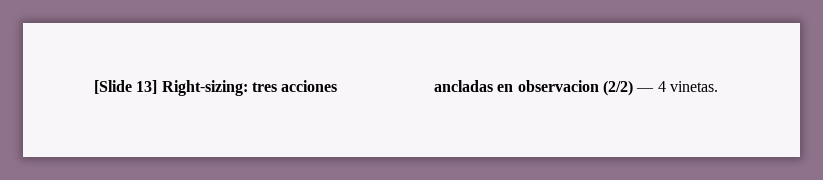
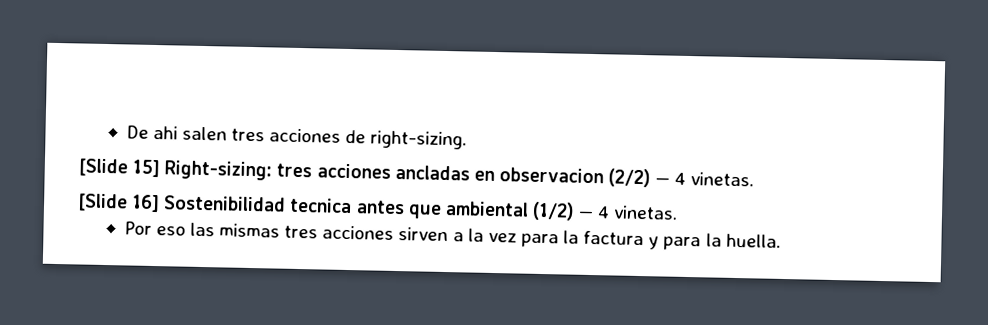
[94,80,158,94] [Slide 13] -> [125,125,468,150] [78,158,161,178] De ahi salen tres acciones de right-sizing. // [Slide 15]
(718, 86) none -> [77,193,679,221] [123,221,781,251] // [Slide 16] Sostenibilidad tecnica antes que ambiental (1/2) — 4 vinetas. // Por eso las mismas tres acciones sirven a la vez para la factura y para la huella.

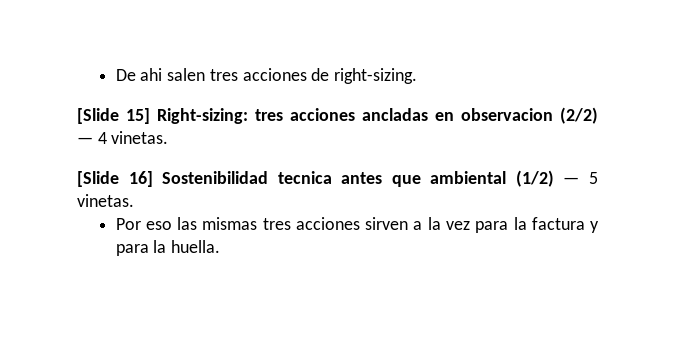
[597,206,611,219] 4 -> [589,172,598,184] 5

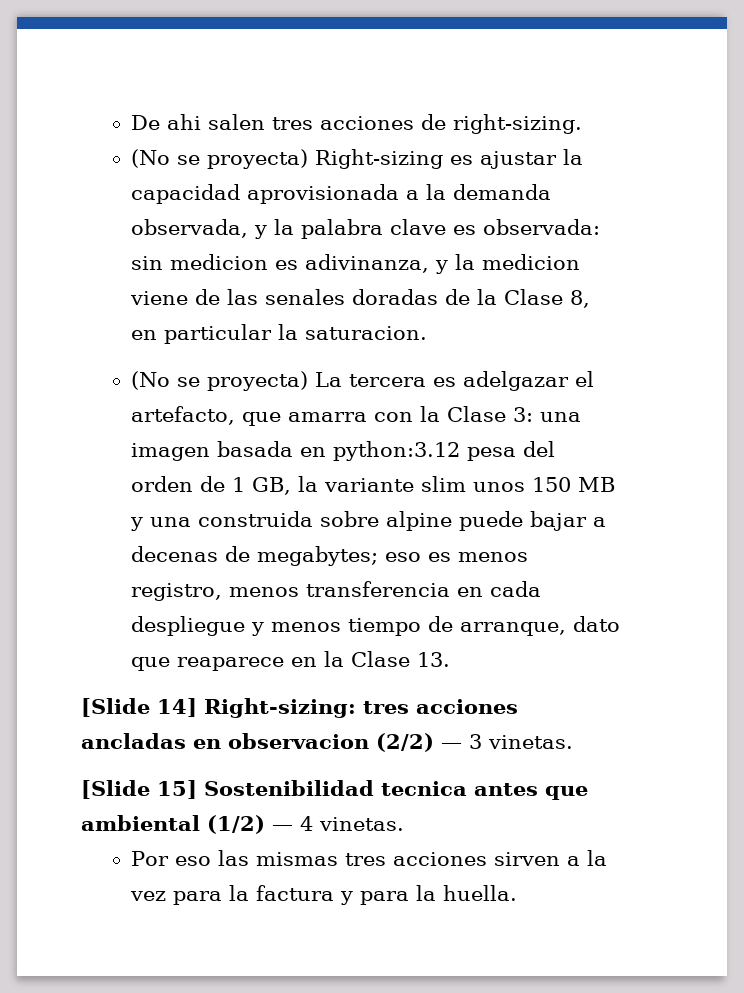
[77,108,150,124] // [Slide 15] -> [131,149,584,169] [131,184,552,204] [131,219,601,239] [131,254,581,274] [130,289,591,308] [131,324,428,344] [131,371,595,391] [131,406,582,426] [131,441,556,461] [131,476,616,495] [130,511,607,531] [131,546,529,566] [131,581,542,601] [131,616,621,636] [131,651,451,671] [81,698,197,717] // (No se proyecta) Right-sizing es ajustar la capacidad aprovisionada a la demanda observada, y la palabra clave es observada: sin medicion es adivinanza, y la medicion viene de las senales doradas de la Clase 8, en particular la saturacion. // (No se proyecta) La tercera es adelgazar el artefacto, que amarra con la Clase 3: una imagen basada en python:3.12 pesa del orden de 1 GB, la variante slim unos 150 MB y una construida sobre alpine puede bajar a decenas de megabytes; eso es menos registro, menos transferencia en cada despliegue y menos tiempo de arranque, dato que reaparece en la Clase 13. // [Slide 14]
[97,132,107,144] 4 -> [469,734,482,749] 3
[128,171,153,187] 16] -> [157,780,197,799] 15]
[589,172,598,184] 5 -> [300,816,313,831] 4

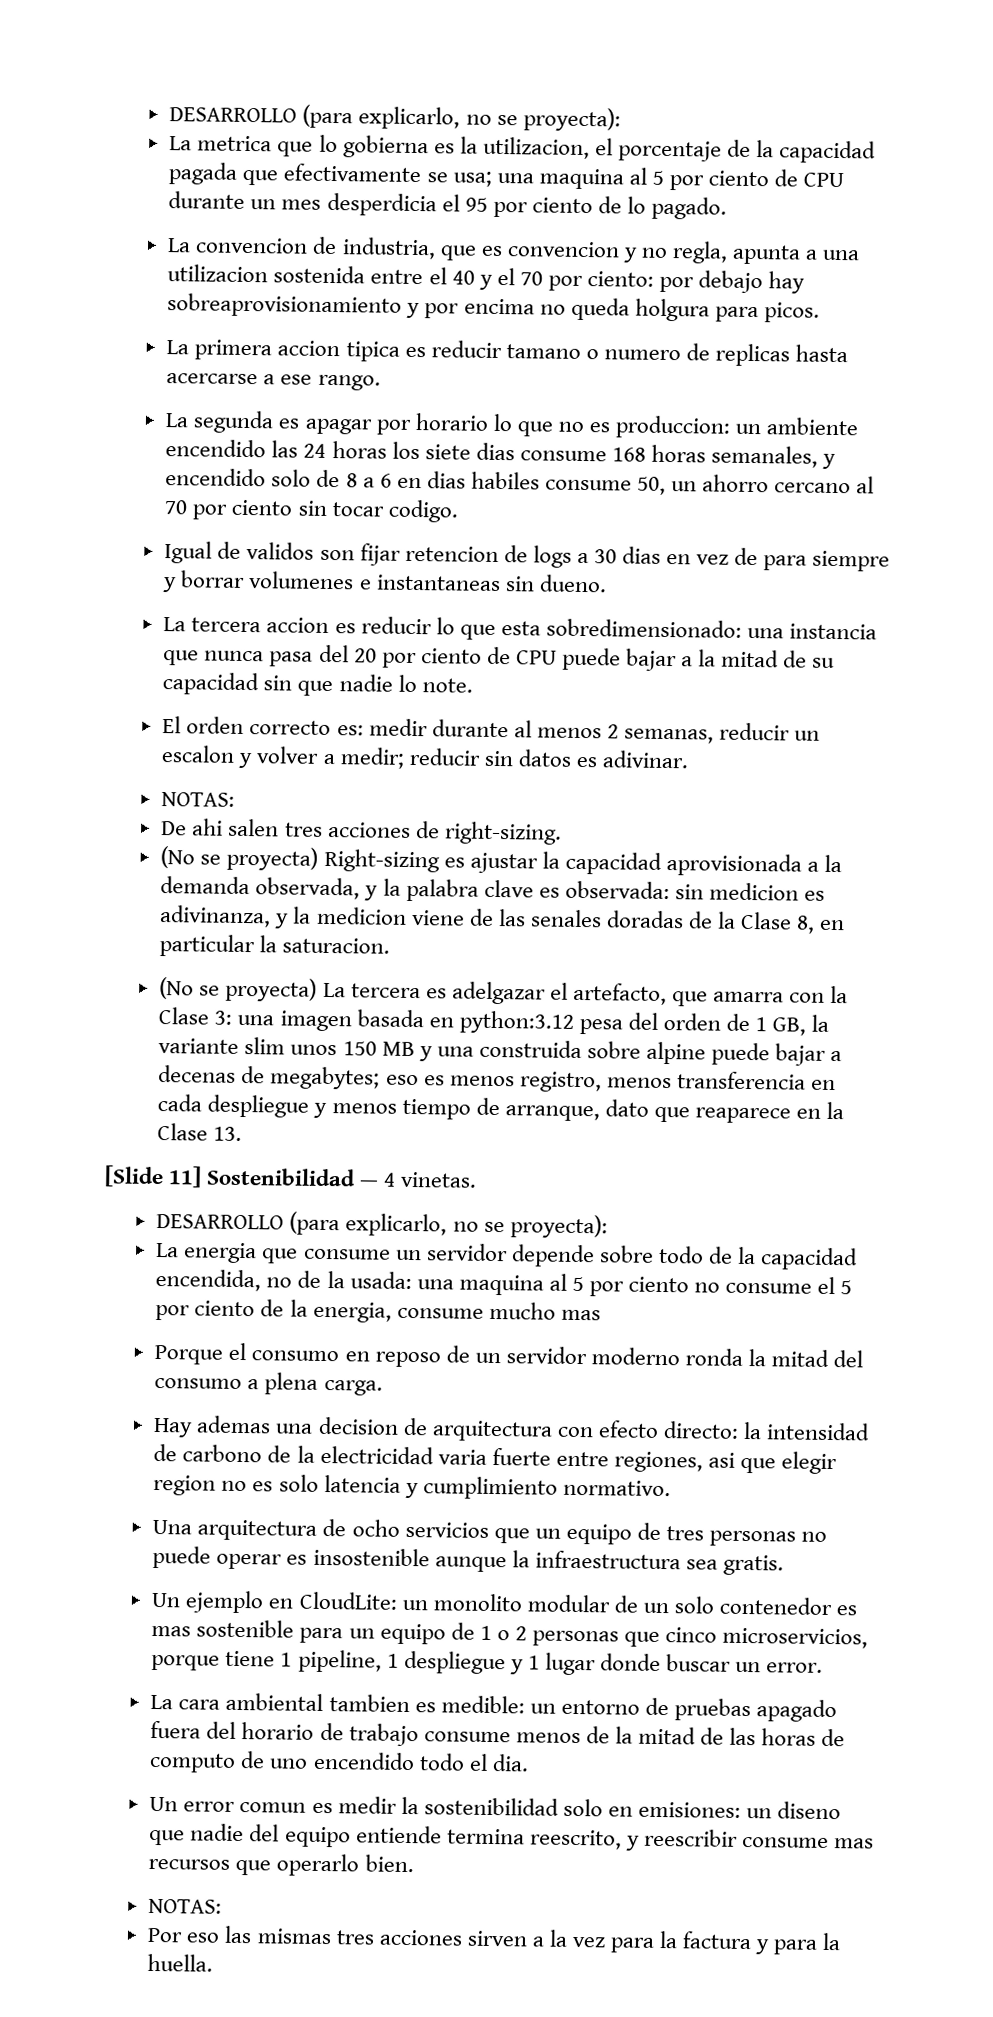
(131, 122) none -> [169,104,621,132] [169,134,877,164] [168,162,845,191] [168,191,728,220] [167,236,861,265] [167,264,806,294] [167,293,820,323] [166,339,849,367] [166,373,381,391] [165,410,860,439] [165,439,837,469] [165,468,875,495] [164,499,459,523] [164,541,891,572] [162,570,607,593] [163,616,878,640] [163,644,836,672] [162,672,473,697] [162,716,821,744] [161,745,689,769] [161,792,236,807] DESARROLLO (para explicarlo, no se proyecta): // La metrica que lo gobierna es la utilizacion, el porcentaje de la capacidad pagada que efectivamente se usa; una maquina al 5 por ciento de CPU durante un mes desperdicia el 95 por ciento de lo pagado. // La convencion de industria, que es convencion y no regla, apunta a una utilizacion sostenida entre el 40 y el 70 por ciento: por debajo hay sobreaprovisionamiento y por encima no queda holgura para picos. // La primera accion tipica es reducir tamano o numero de replicas hasta acercarse a ese rango. // La segunda es apagar por horario lo que no es produccion: un ambiente encendido las 24 horas los siete dias consume 168 horas semanales, y encendido solo de 8 a 6 en dias habiles consume 50, un ahorro cercano al 70 por ciento sin tocar codigo. // Igual de validos son fijar retencion de logs a 30 dias en vez de para siempre y borrar volumenes e instantaneas sin dueno. // La tercera accion es reducir lo que esta sobredimensionado: una instancia que nunca pasa del 20 por ciento de CPU puede bajar a la mitad de su capacidad sin que nadie lo note. // El orden correcto es: medir durante al menos 2 semanas, reducir un escalon y volver a medir; reducir sin datos es adivinar. // NOTAS: //
[157,698,518,718] [81,733,573,752] [81,780,588,800] [81,815,404,834] 14] Right-sizing: tres acciones ancladas en observacion (2/2) — 3 vinetas. // [Slide 15] Sostenibilidad tecnica antes que ambiental (1/2) — 4 vinetas. -> [168,1166,478,1188] [156,1211,608,1239] [156,1242,859,1271] [155,1268,853,1297] [155,1299,601,1323] [154,1342,864,1368] [154,1372,383,1396] [153,1415,871,1442] [153,1443,838,1475] [153,1474,671,1500] [152,1518,828,1547] [152,1545,784,1576] [151,1590,858,1616] [151,1619,869,1649] [151,1649,824,1676] [150,1692,838,1723] [150,1720,846,1747] [149,1751,529,1773] [149,1796,842,1820] [149,1823,875,1851] [148,1853,414,1877] [148,1898,223,1914] 11] Sostenibilidad — 4 vinetas. // DESARROLLO (para explicarlo, no se proyecta): // La energia que consume un servidor depende sobre todo de la capacidad encendida, no de la usada: una maquina al 5 por ciento no consume el 5 por ciento de la energia, consume mucho mas // Porque el consumo en reposo de un servidor moderno ronda la mitad del consumo a plena carga. // Hay ademas una decision de arquitectura con efecto directo: la intensidad de carbono de la electricidad varia fuerte entre regiones, asi que elegir region no es solo latencia y cumplimiento normativo. // Una arquitectura de ocho servicios que un equipo de tres personas no puede operar es insostenible aunque la infraestructura sea gratis. // Un ejemplo en CloudLite: un monolito modular de un solo contenedor es mas sostenible para un equipo de 1 o 2 personas que cinco microservicios, porque tiene 1 pipeline, 1 despliegue y 1 lugar donde buscar un error. // La cara ambiental tambien es medible: un entorno de pruebas apagado fuera del horario de trabajo consume menos de la mitad de las horas de computo de uno encendido todo el dia. // Un error comun es medir la sostenibilidad solo en emisiones: un diseno que nadie del equipo entiende termina reescrito, y reescribir consume mas recursos que operarlo bien. // NOTAS:

